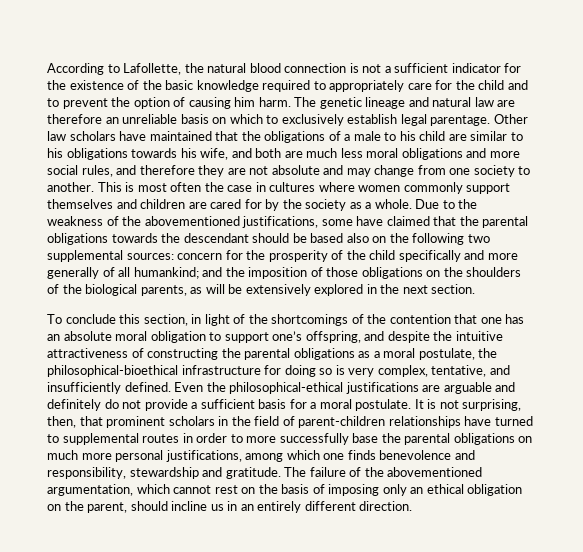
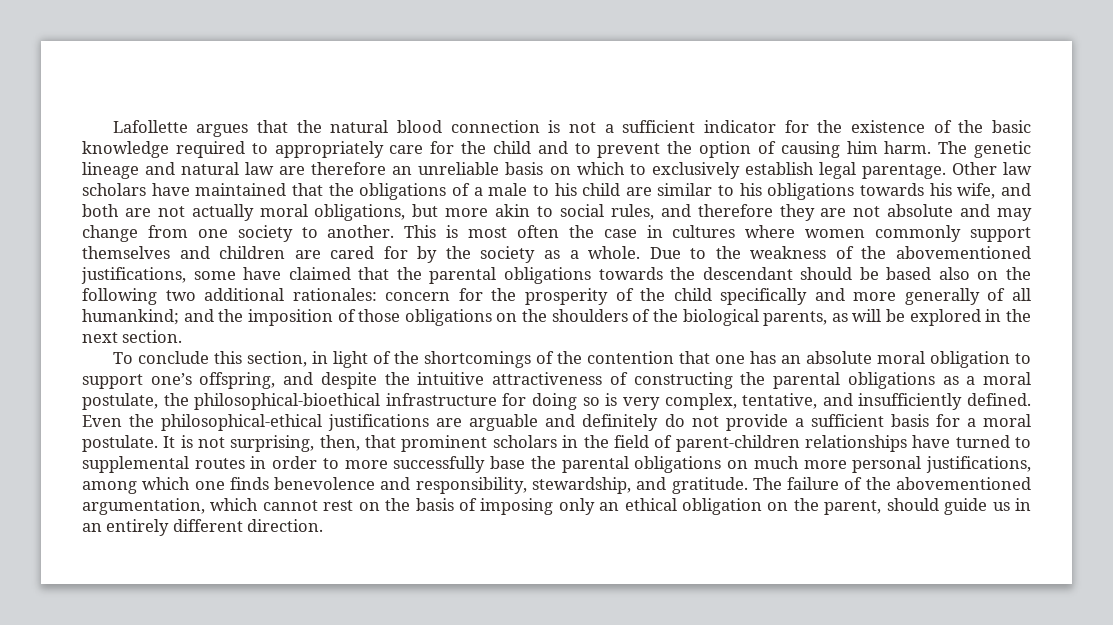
[47,63,182,75] According to Lafollette, -> [112,120,289,137] Lafollette argues that
[306,148,520,160] much less moral obligations and more -> [157,204,554,221] not actually moral obligations, but more akin to
[47,250,174,262] supplemental sources: -> [204,288,377,301] additional rationales:
[245,284,311,296] extensively -> (906, 315) none
[129,467,199,479] stewardship -> [532,477,631,494] stewardship,
[171,501,208,511] incline -> [944,498,988,515] guide

